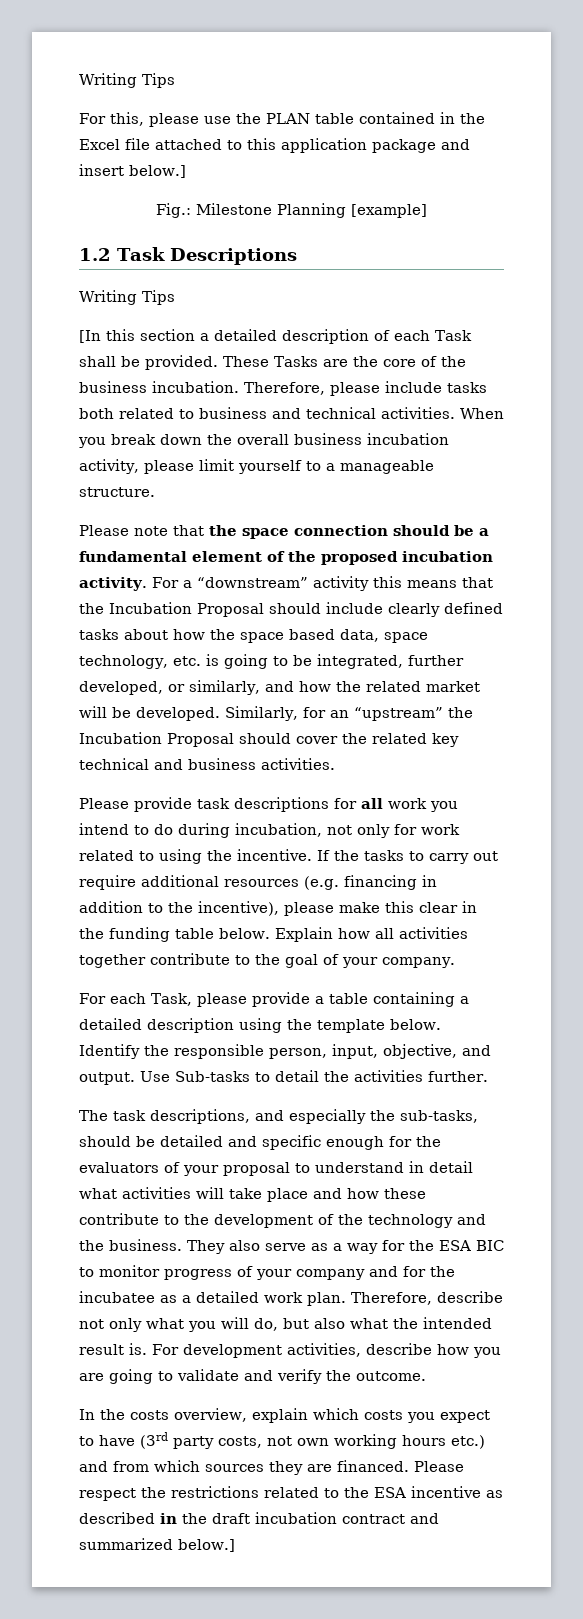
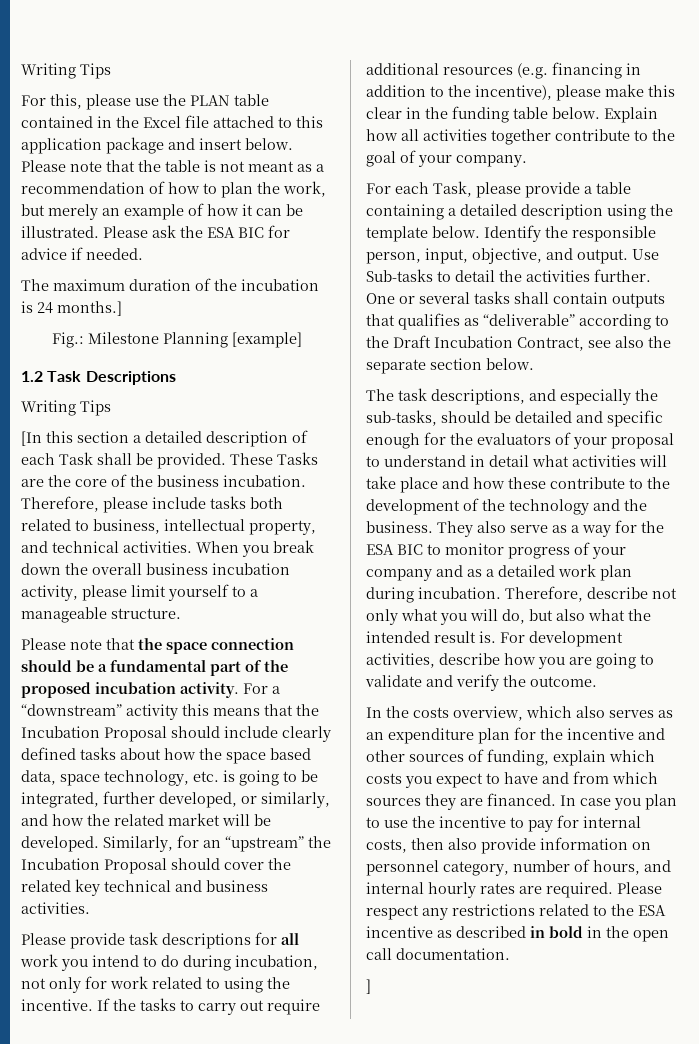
[129,165,186,178] below.] -> [245,138,293,150] [21,160,324,172] [21,181,326,198] [21,203,303,220] [21,225,290,238] [21,247,143,260] [21,278,319,291] [21,301,122,316] below. Please note that the table is not meant as a recommendation of how to plan the work, but merely an example of how it can be illustrated. Please ask the ESA BIC for advice if needed. // The maximum duration of the incubation is 24 months.]
[199,407,267,419] business -> [93,519,316,535] business, intellectual property,
[192,551,262,562] element -> [210,661,241,676] part
(488, 1076) none -> [366,291,665,308] [366,313,669,330] [366,335,671,351] [366,358,534,374] One or several tasks shall contain outputs that qualifies as “deliverable” according to the Draft Incubation Contract, see also the separate section below.
[403,1266,455,1277] [79,1291,155,1303] for the incubatee -> (463, 571) none
[307,1292,346,1306] plan. -> [600,565,632,581] [366,587,501,603] plan during incubation.
(247, 1415) none -> [526,706,673,718] [366,727,665,744] [366,749,549,766] which also serves as an expenditure plan for the incentive and other sources of funding,
[140,1432,485,1449] (3rd party costs, not own working hours etc.) -> (538, 778) none
(409, 1466) none -> [560,794,677,810] [366,815,641,832] [366,837,651,854] [366,859,671,876] [366,882,613,898] In case you plan to use the incentive to pay for internal costs, then also provide information on personnel category, number of hours, and internal hourly rates are required.
[141,1487,166,1498] the -> [422,908,448,920] any
[182,1512,439,1524] [79,1538,235,1552] the draft incubation contract and summarized below.] -> [549,926,669,942] [366,948,510,960] [366,979,371,994] bold in the open call documentation. // ]

